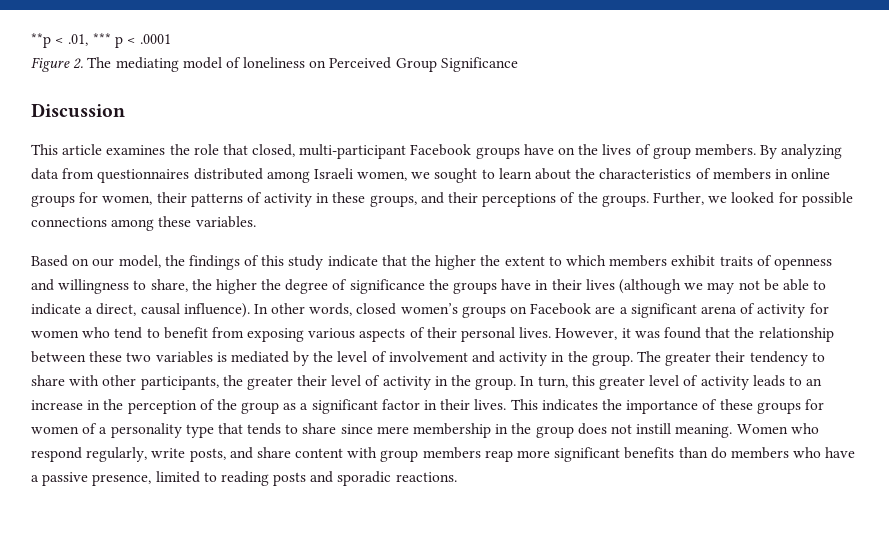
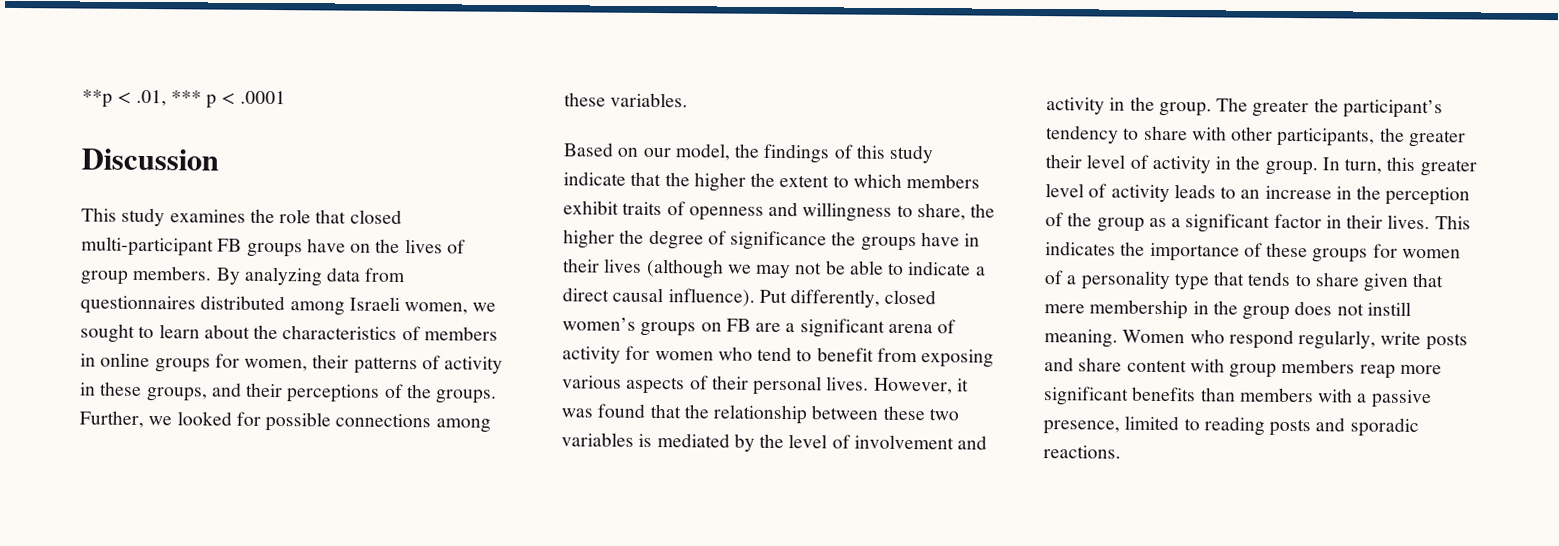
[31,57,518,72] // Figure 2. The mediating model of loneliness on Perceived Group Significance -> (286, 97) none
[62,144,103,155] article -> [121,207,166,227] study
[252,144,472,159] closed, multi-participant Facebook -> [349,209,402,225] [81,236,243,257] closed multi-participant FB
[96,303,137,316] direct, -> [562,287,609,302] direct
[253,303,353,316] In other words, -> [758,289,881,308] Put differently,
[530,303,592,315] Facebook -> [725,318,751,332] FB
[715,351,746,362] their -> [1313,98,1443,119] the participant’s
[340,424,373,434] since -> [1363,272,1445,292] given that
[189,448,226,462] posts, -> [1425,333,1468,351] posts
[710,447,856,459] do members who have -> [1239,387,1354,403] members with

